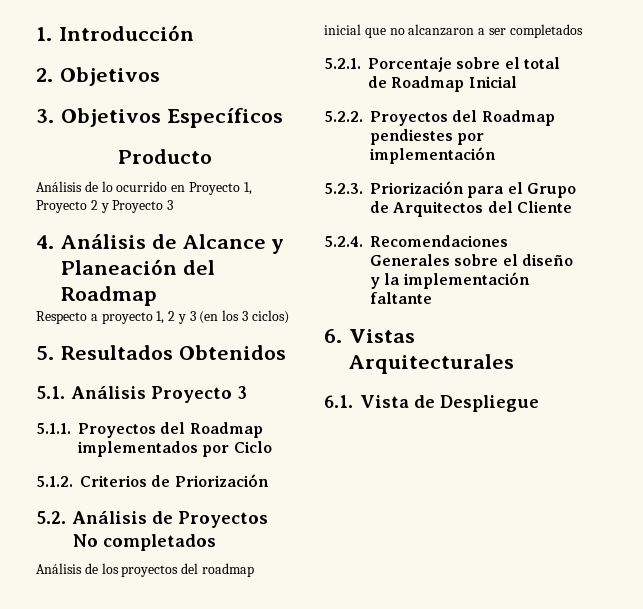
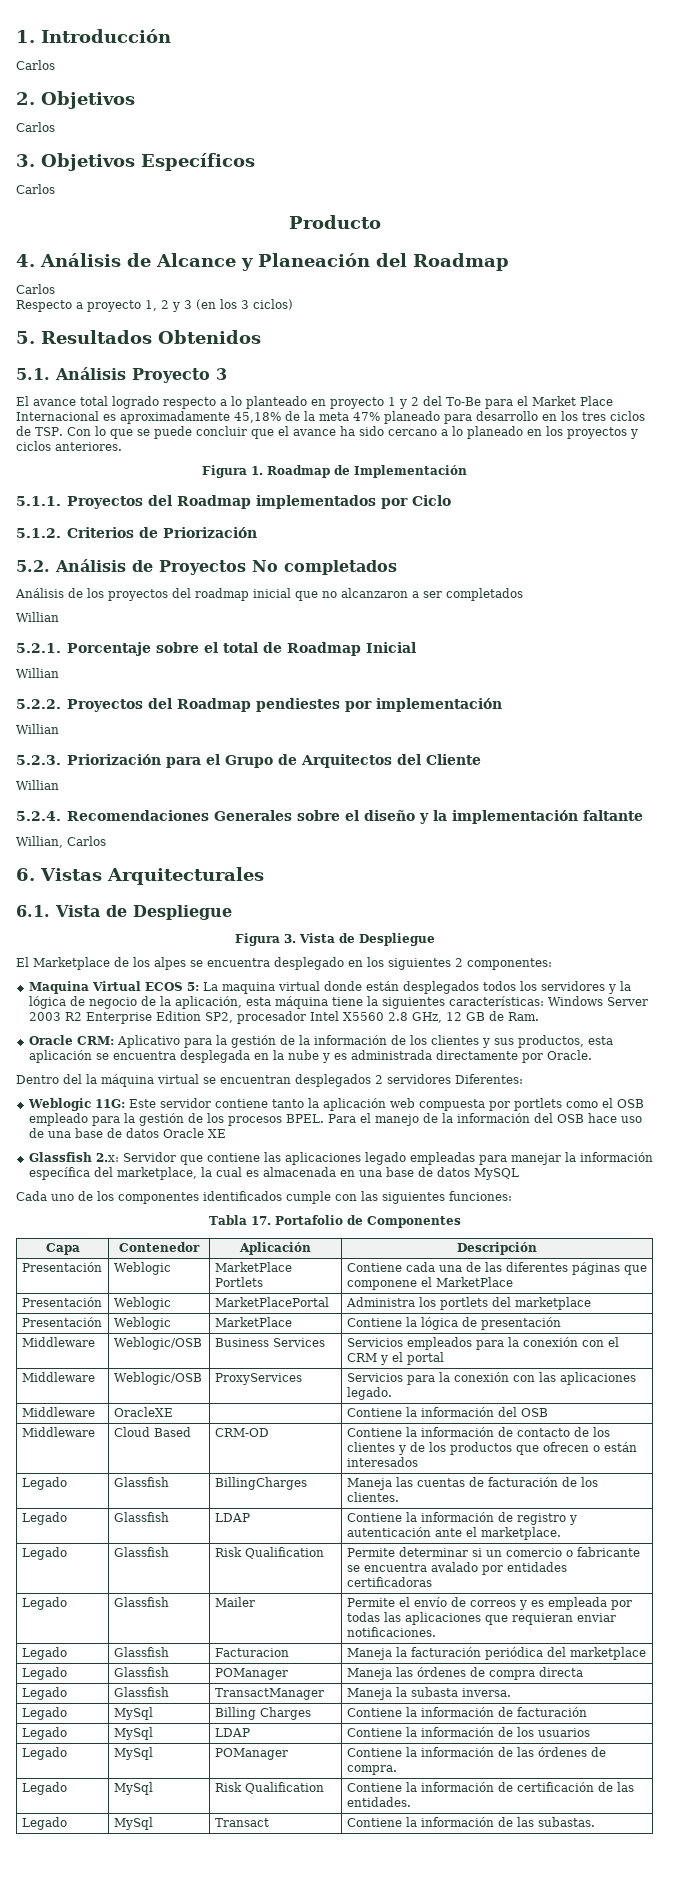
(195, 33) none -> [16,60,55,70] // Carlos
(160, 76) none -> [16,122,55,132] // Carlos
(283, 118) none -> [16,184,55,194] // Carlos
[36,181,252,195] [36,200,174,213] // Análisis de lo ocurrido en Proyecto 1, Proyecto 2 y Proyecto 3 -> (381, 222) none
(157, 296) none -> [16,284,55,294] // Carlos
(247, 392) none -> [16,396,613,409] [16,411,645,424] [16,426,638,439] [16,441,122,451] [202,465,467,478] // El avance total logrado respecto a lo planteado en proyecto 1 y 2 del To-Be para el Market Place Internacional es aproximadamente 45,18% de la meta 47% planeado para desarrollo en los tres ciclos de TSP. Con lo que se puede concluir que el avance ha sido cercano a lo planeado en los proyectos y ciclos anteriores. // Figura 1. Roadmap de Implementación
(583, 31) none -> [16,612,59,622] // Willian
(517, 82) none -> [16,668,59,678] // Willian
(496, 155) none -> [16,724,59,734] // Willian
(572, 207) none -> [16,780,59,790] // Willian
(432, 298) none -> [16,836,106,848] // Willian, Carlos
(539, 403) none -> [234,933,435,946] [16,957,552,970] [28,981,631,994] [28,996,648,1009] [28,1011,539,1024] [28,1035,613,1048] [28,1050,592,1063] [16,1074,523,1087] [27,1098,644,1111] [28,1113,642,1126] [28,1128,226,1138] [28,1152,653,1165] [28,1167,519,1180] [16,1191,512,1204] [208,1215,461,1228] [45,1243,80,1255] [118,1242,200,1252] [239,1242,311,1255] [457,1242,537,1255] [21,1262,102,1272] [113,1262,171,1275] [214,1262,292,1272] [214,1277,263,1287] [346,1262,647,1275] [346,1277,513,1290] [21,1297,102,1307] [113,1297,171,1310] [214,1297,329,1307] [345,1297,591,1310] [21,1317,102,1327] [113,1317,171,1330] [214,1317,292,1327] [346,1317,561,1330] [21,1337,95,1347] [113,1337,202,1350] [214,1338,325,1347] [346,1337,619,1350] [346,1352,444,1365] [21,1372,95,1382] [113,1372,202,1385] [214,1373,302,1385] [346,1372,636,1385] [346,1387,392,1400] [21,1407,95,1417] [113,1407,173,1417] [346,1407,548,1417] [21,1427,95,1437] [113,1427,191,1437] [214,1428,269,1437] [346,1427,610,1437] [346,1442,637,1455] [346,1457,418,1467] [21,1477,67,1490] [113,1477,169,1487] [214,1477,307,1490] [346,1477,598,1490] [346,1492,399,1502] [21,1512,67,1525] [113,1512,169,1522] [214,1513,250,1522] [346,1512,577,1525] [346,1527,561,1540] [21,1547,67,1560] [113,1547,169,1557] [214,1547,324,1559] [346,1547,640,1557] [346,1562,567,1575] [346,1577,432,1587] [21,1597,67,1610] [113,1597,169,1607] [214,1597,255,1607] [346,1597,632,1610] [346,1612,616,1625] [346,1627,436,1637] [21,1647,67,1660] [113,1647,169,1657] [214,1648,289,1657] [346,1647,646,1660] [21,1667,67,1680] [113,1667,169,1677] [214,1668,288,1680] [346,1667,583,1680] [21,1687,67,1700] [113,1687,169,1697] [214,1688,324,1700] [346,1687,511,1700] [21,1707,67,1720] [113,1707,153,1720] [214,1707,311,1720] [346,1707,587,1717] [21,1727,67,1740] [113,1727,153,1740] [214,1728,250,1737] [346,1727,590,1737] [21,1747,67,1760] [113,1747,153,1760] [214,1748,288,1760] [346,1747,606,1757] [346,1765,397,1775] [21,1782,67,1795] [113,1782,153,1795] [214,1782,324,1794] [346,1782,634,1792] [346,1797,411,1807] [21,1817,67,1830] [113,1817,153,1830] [214,1818,269,1827] [346,1817,595,1827] // Figura 3. Vista de Despliegue // El Marketplace de los alpes se encuentra desplegado en los siguientes 2 componentes: // Maquina Virtual ECOS 5: La maquina virtual donde están desplegados todos los servidores y la lógica de negocio de la aplicación, esta máquina tiene la siguientes características: Windows Server 2003 R2 Enterprise Edition SP2, procesador Intel X5560 2.8 GHz, 12 GB de Ram. // Oracle CRM: Aplicativo para la gestión de la información de los clientes y sus productos, esta aplicación se encuentra desplegada en la nube y es administrada directamente por Oracle. // Dentro del la máquina virtual se encuentran desplegados 2 servidores Diferentes: // Weblogic 11G: Este servidor contiene tanto la aplicación web compuesta por portlets como el OSB empleado para la gestión de los procesos BPEL. Para el manejo de la información del OSB hace uso de una base de datos Oracle XE // Glassfish 2.x: Servidor que contiene las aplicaciones legado empleadas para manejar la información específica del marketplace, la cual es almacenada en una base de datos MySQL // Cada uno de los componentes identificados cumple con las siguientes funciones: // Tabla 17. Portafolio de Componentes // Capa | Contenedor | Aplicación | Descripción // Presentación | Weblogic | MarketPlace Portlets | Contiene cada una de las diferentes páginas que componene el MarketPlace // Presentación | Weblogic | MarketPlacePortal | Administra los portlets del marketplace // Presentación | Weblogic | MarketPlace | Contiene la lógica de presentación // Middleware | Weblogic/OSB | Business Services | Servicios empleados para la conexión con el CRM y el portal // Middleware | Weblogic/OSB | ProxyServices | Servicios para la conexión con las aplicaciones legado. // Middleware | OracleXE | | Contiene la información del OSB // Middleware | Cloud Based | CRM-OD | Contiene la información de contacto de los clientes y de los productos que ofrecen o están interesados // Legado | Glassfish | BillingCharges | Maneja las cuentas de facturación de los clientes. // Legado | Glassfish | LDAP | Contiene la información de registro y autenticación ante el marketplace. // Legado | Glassfish | Risk Qualification | Permite determinar si un comercio o fabricante se encuentra avalado por entidades certificadoras // Legado | Glassfish | Mailer | Permite el envío de correos y es empleada por todas las aplicaciones que requieran enviar notificaciones. // Legado | Glassfish | Facturacion | Maneja la facturación periódica del marketplace // Legado | Glassfish | POManager | Maneja las órdenes de compra directa // Legado | Glassfish | TransactManager | Maneja la subasta inversa. // Legado | MySql | Billing Charges | Contiene la información de facturación // Legado | MySql | LDAP | Contiene la información de los usuarios // Legado | MySql | POManager | Contiene la información de las órdenes de compra. // Legado | MySql | Risk Qualification | Contiene la información de certificación de las entidades. // Legado | MySql | Transact | Contiene la información de las subastas.

